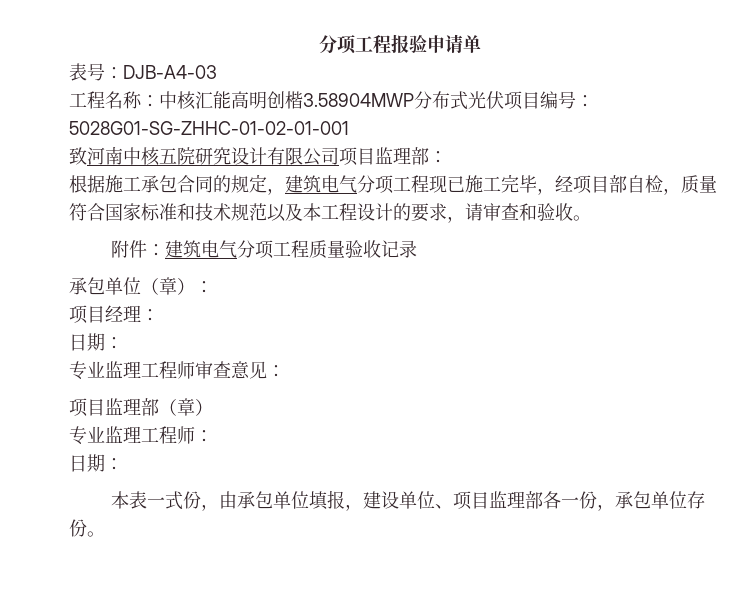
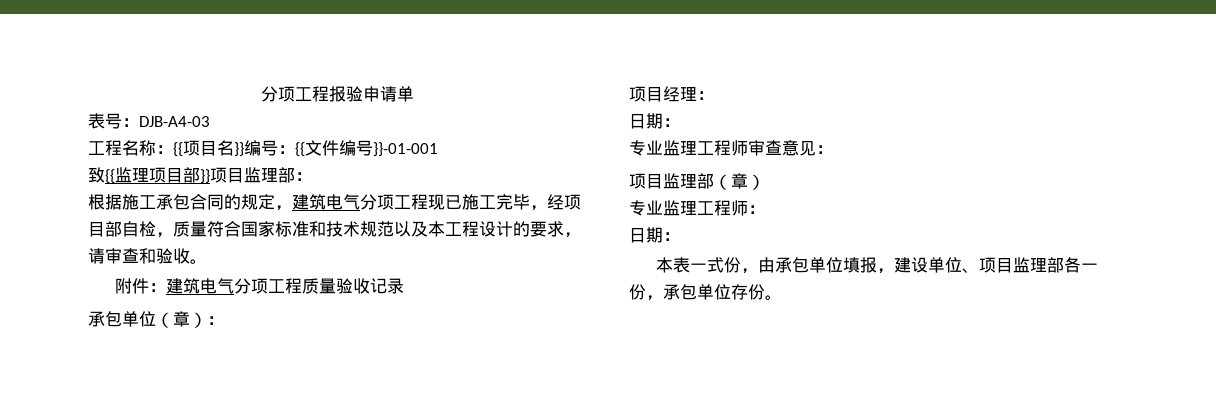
[159,91,594,110] [69,121,349,135] [69,146,339,166] 中核汇能高明创楷3.58904MWP分布式光伏项目编号：5028G01-SG-ZHHC-01-02-01-001 // 致河南中核五院研究设计有限公司 -> [173,140,438,157] [88,167,210,184] {{项目名}}编号：{{文件编号}}-01-001 // 致{{监理项目部}}

